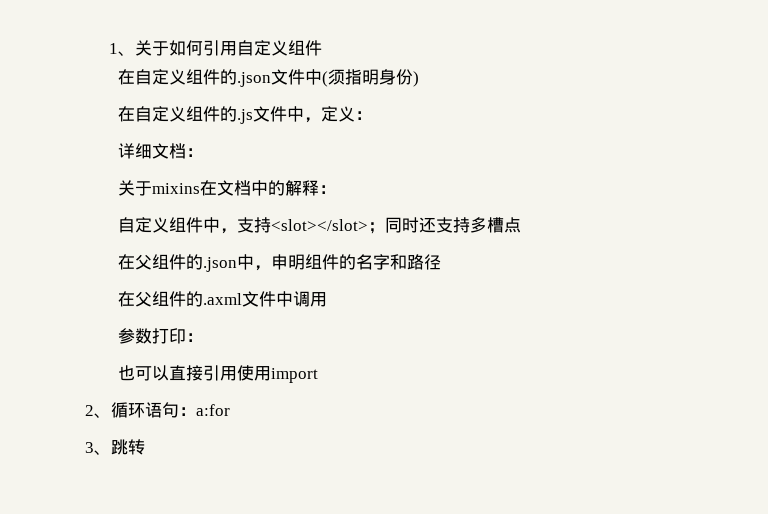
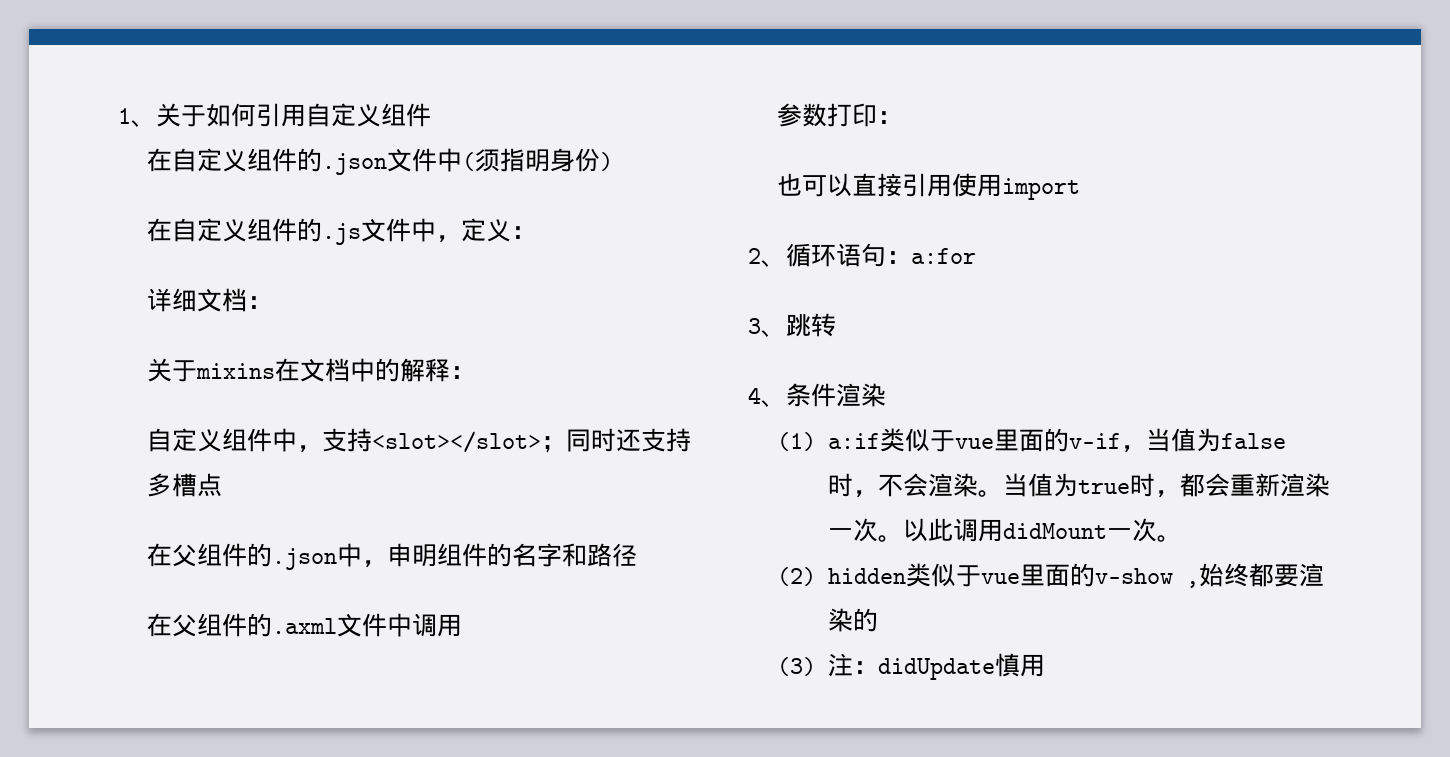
(145, 447) none -> [748,383,886,407] [776,428,1287,453] [828,473,1331,498] [828,518,1183,542] [776,563,1325,588] [828,608,879,632] [776,653,1046,680] // 4、条件渲染 // (1) a:if类似于vue里面的v-if，当值为false时，不会渲染。当值为true时，都会重新渲染一次。以此调用didMount一次。 // (2) hidden类似于vue里面的v-show ,始终都要渲染的 // (3)注：didUpdate慎用

